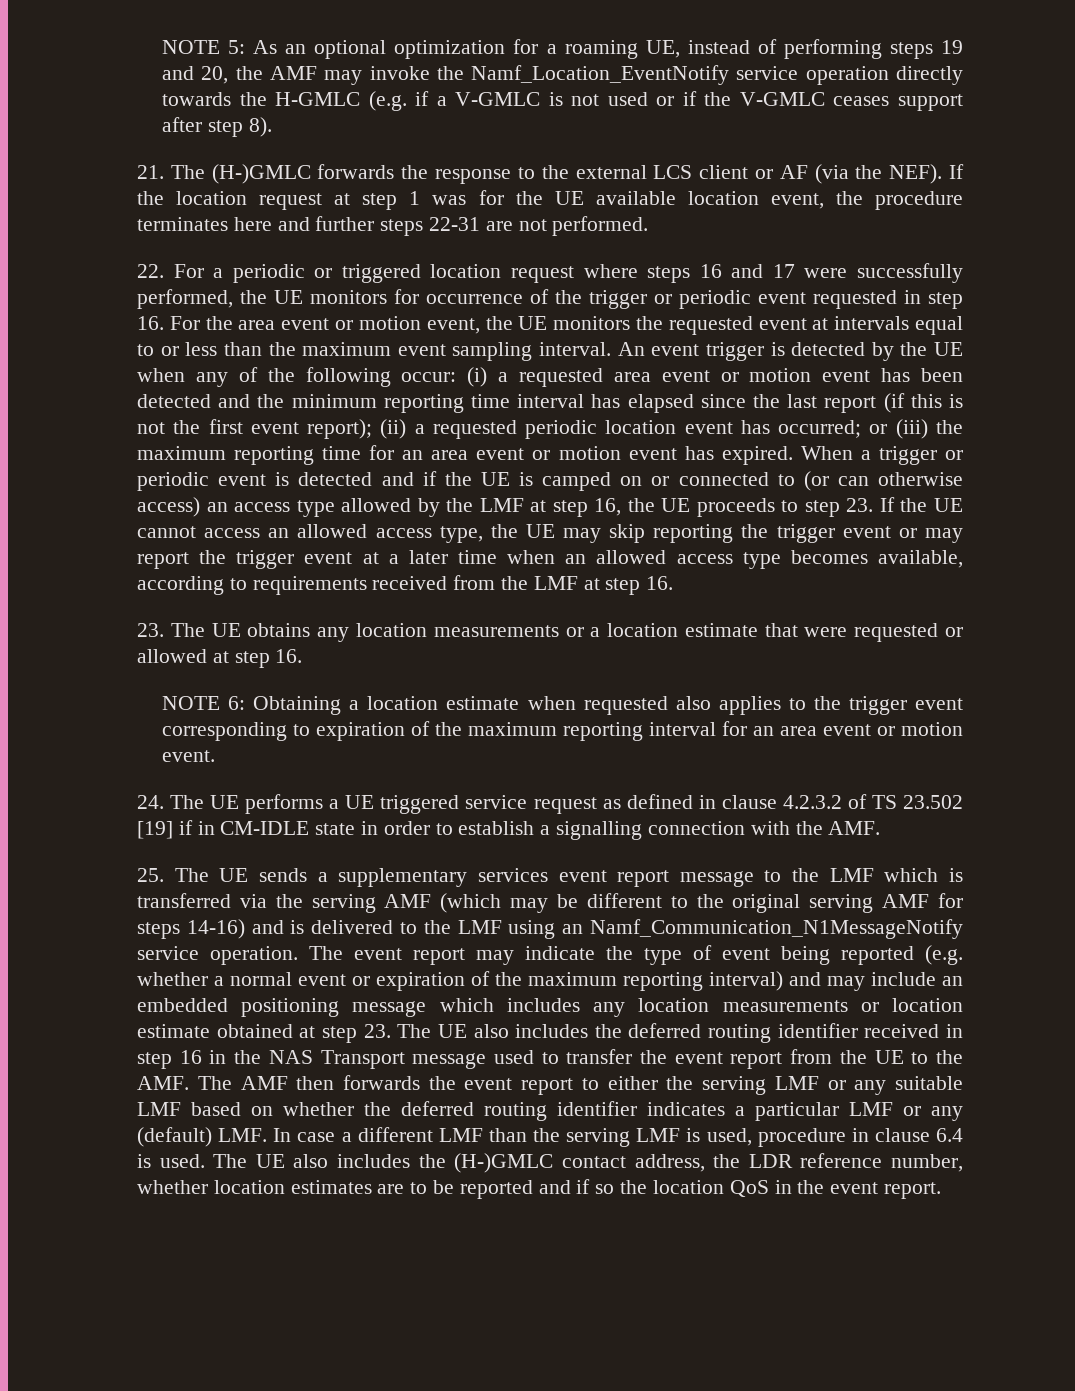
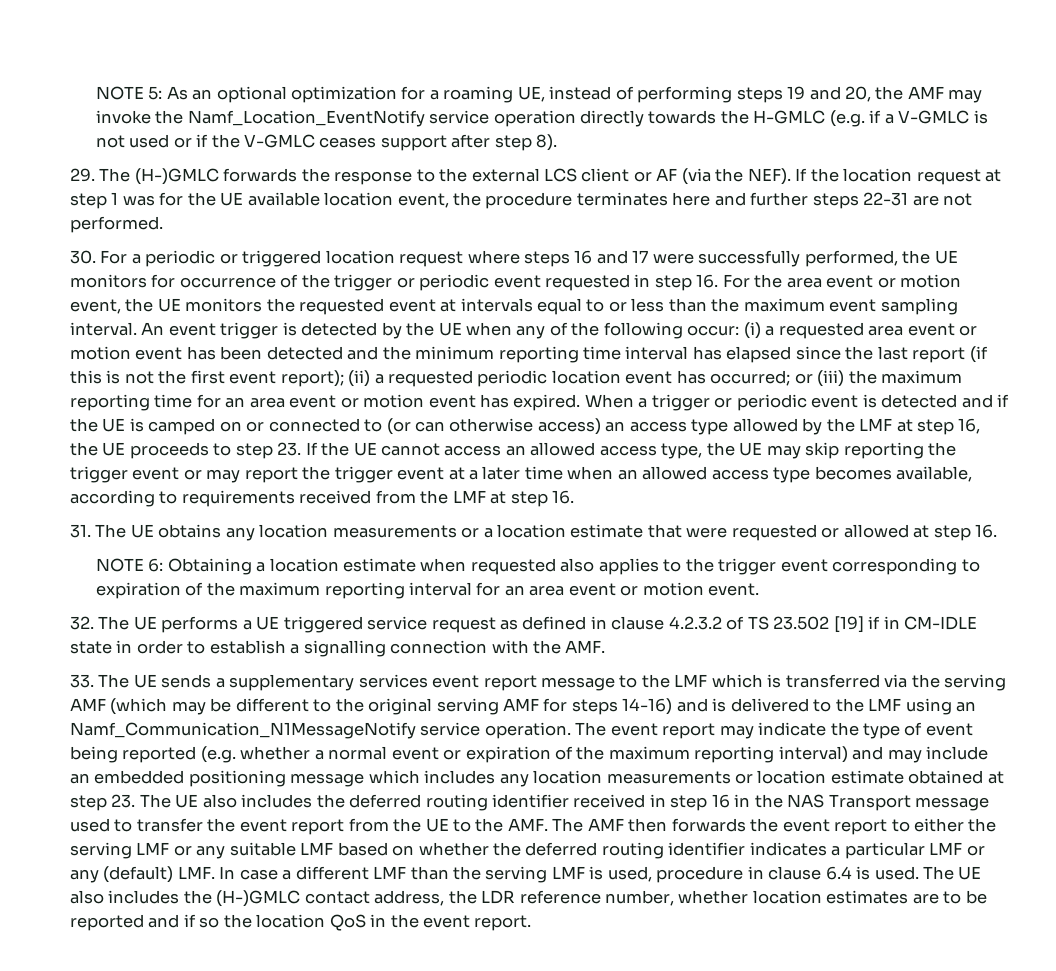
[137,165,165,179] 21. -> [69,168,95,182] 29.
[137,264,165,278] 22. -> [69,250,96,264] 30.
[137,623,165,637] 23. -> [69,524,91,538] 31.
[137,795,165,809] 24. -> [69,616,94,630] 32.
[137,868,165,882] 25. -> [69,674,94,688] 33.

